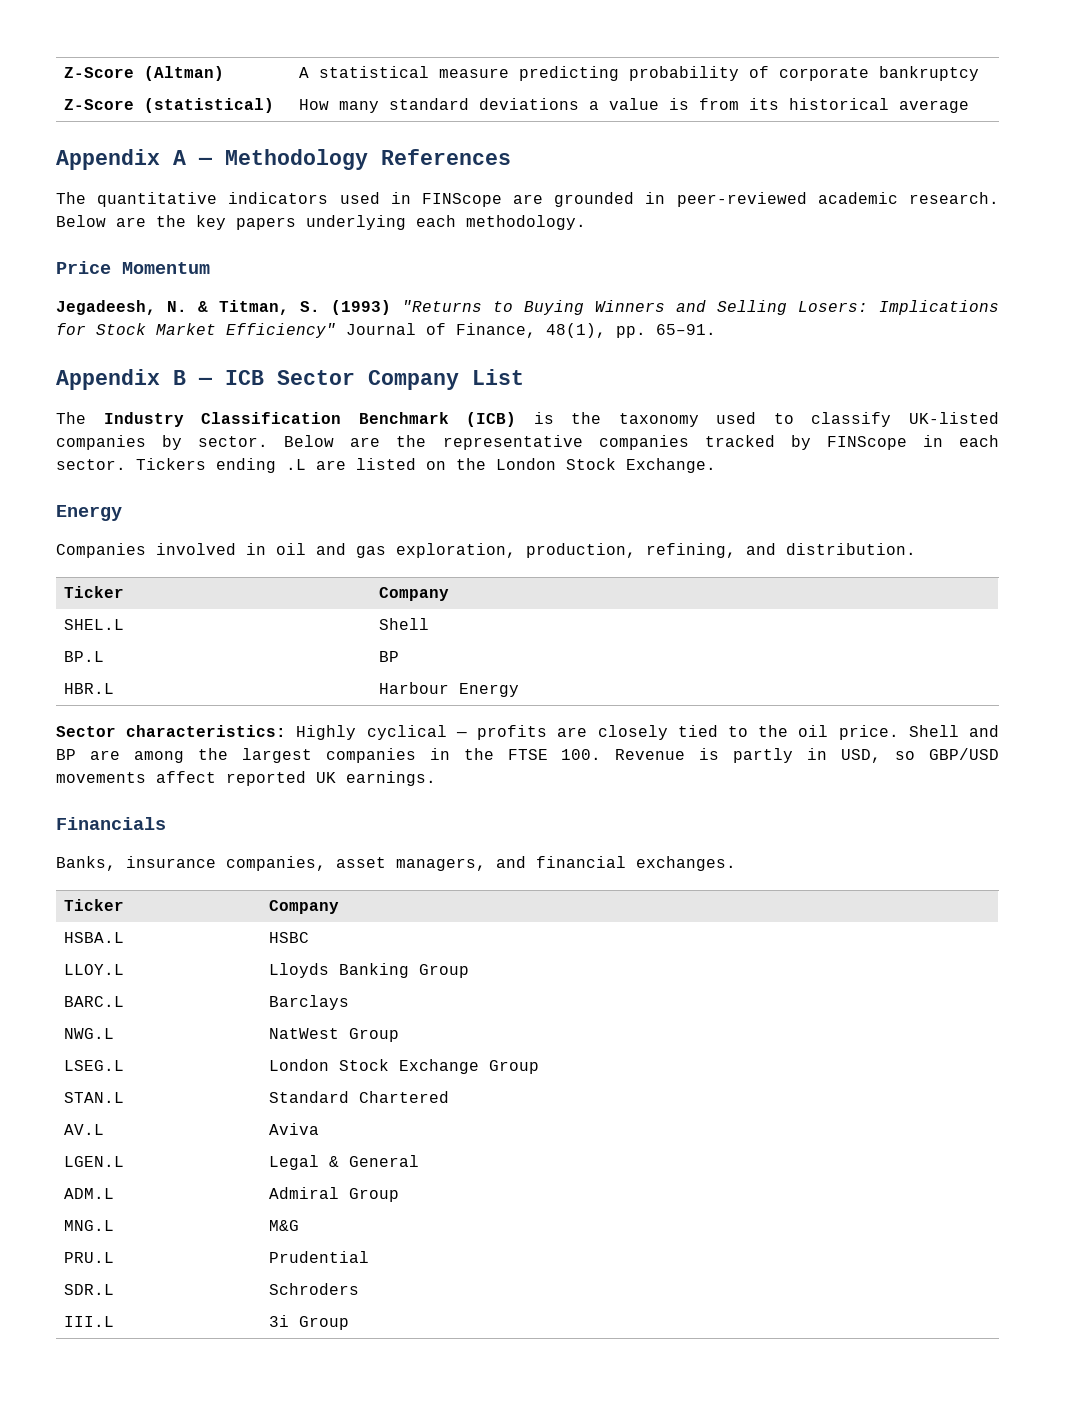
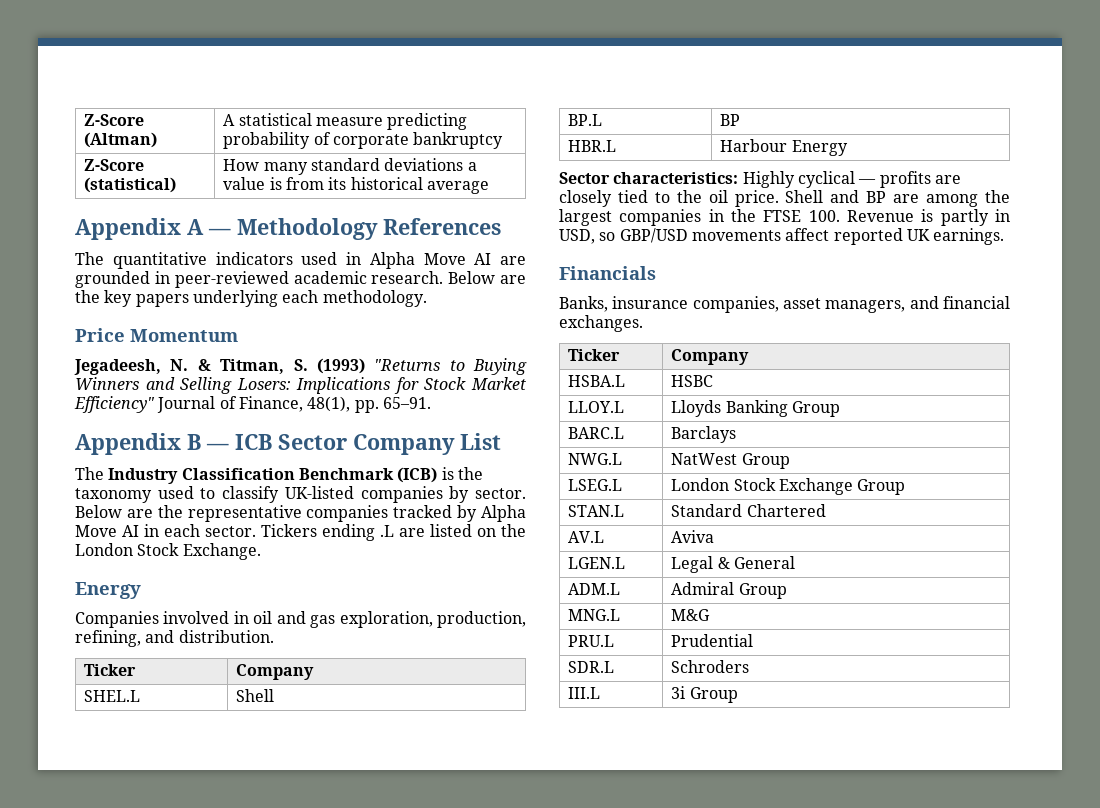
[421,193,502,207] FINScope -> [369,252,492,269] Alpha Move AI
[826,436,907,450] FINScope -> [480,505,526,522] [75,525,139,537] Alpha Move AI

